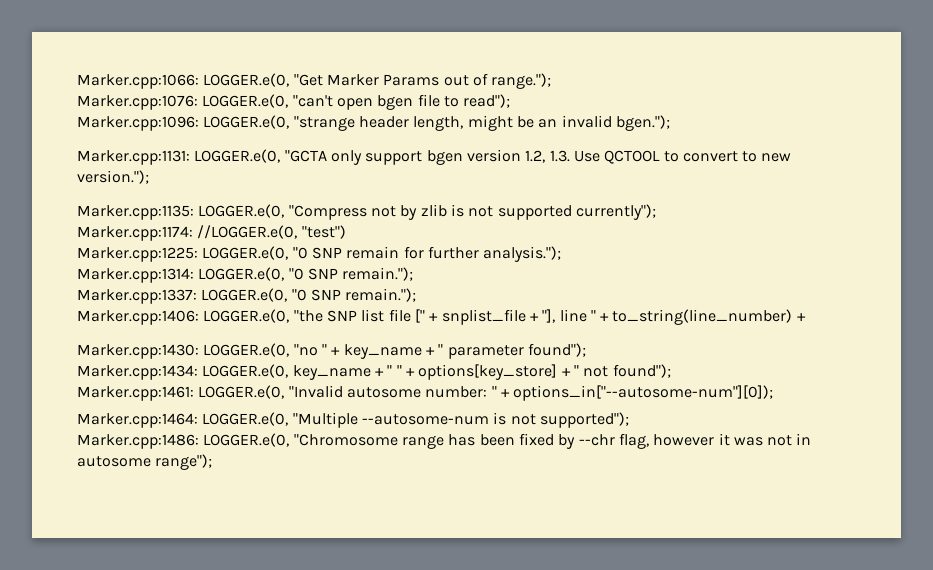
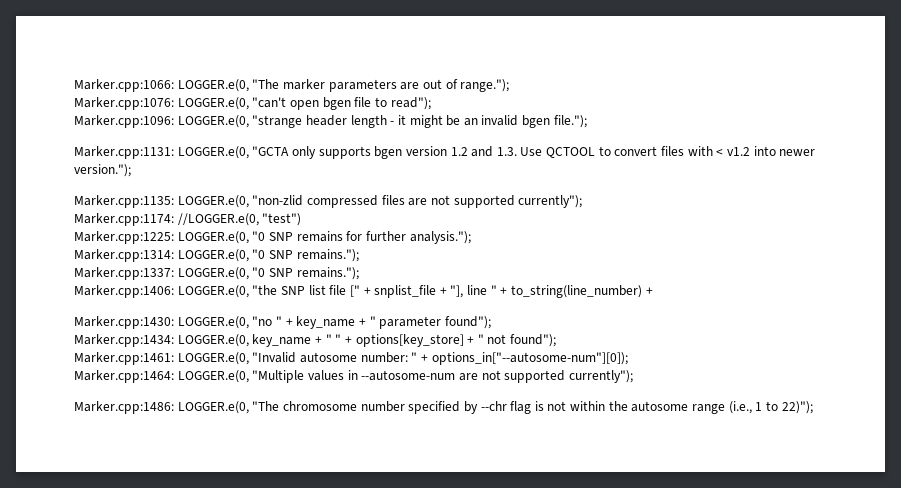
[293,74,440,86] "Get Marker Params -> [252,79,420,92] "The marker parameters are
[413,116,464,131] length, -> [350,115,406,128] length - it
[615,115,670,131] bgen."); -> [522,115,587,128] bgen file.");
[365,151,423,165] support -> [318,146,371,159] supports
[525,150,546,163] 1.2, -> [450,146,494,157] 1.2 and
[742,151,792,162] [77,170,149,184] [77,204,464,220] to new version."); // Marker.cpp:1135: LOGGER.e(0, "Compress not by zlib is -> [661,146,816,156] [74,164,131,177] [74,195,428,208] files with < v1.2 into newer version."); // Marker.cpp:1135: LOGGER.e(0, "non-zlid compressed files are
[346,246,400,259] remain -> [296,231,343,242] remains
[342,267,414,281] remain."); -> [296,249,359,262] remains.");
[345,288,417,302] remain."); -> [296,267,359,280] remains.");
[361,412,629,428] [77,433,812,449] [77,454,213,470] --autosome-num is not supported"); // Marker.cpp:1486: LOGGER.e(0, "Chromosome range has been fixed by --chr flag, however it was not in autosome range"); -> [307,370,633,383] [74,401,813,414] values in --autosome-num are not supported currently"); // Marker.cpp:1486: LOGGER.e(0, "The chromosome number specified by --chr flag is not within the autosome range (i.e., 1 to 22)");

